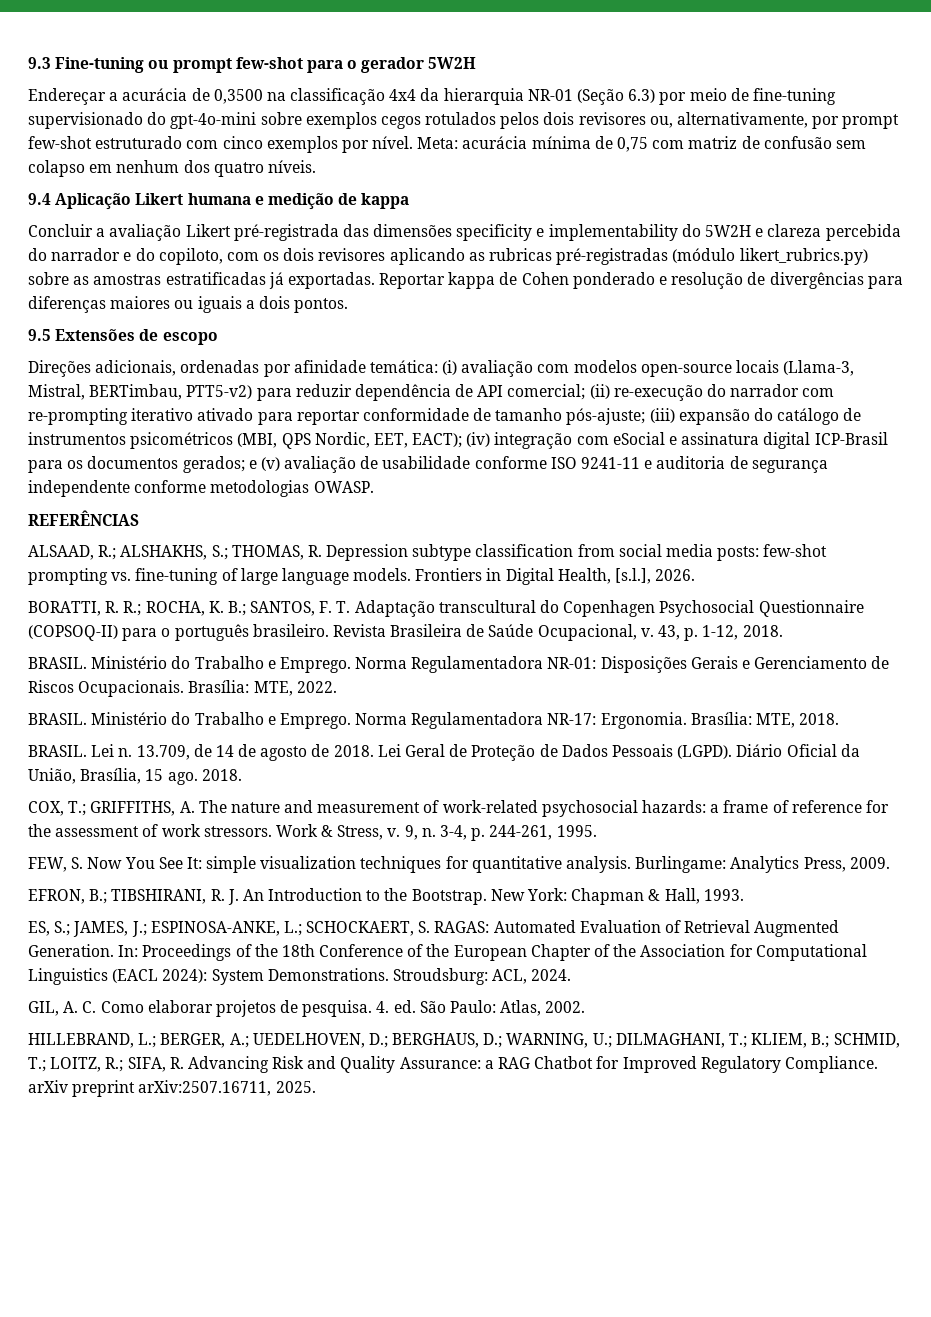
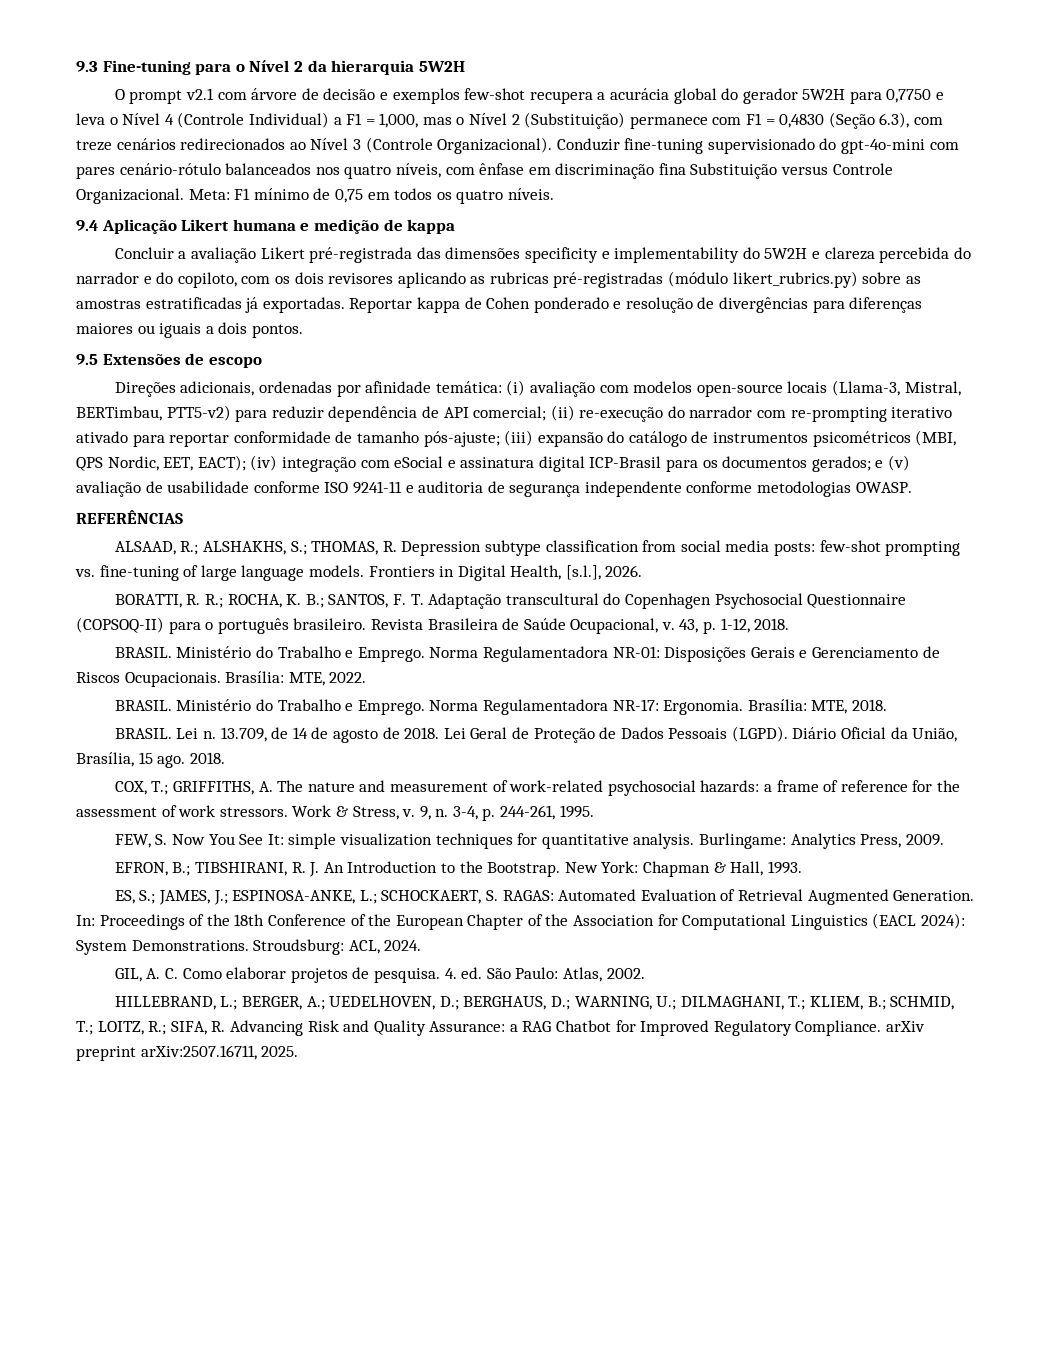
[148,57,477,73] [28,88,836,105] [28,112,900,129] [28,136,866,153] [28,160,210,177] ou prompt few-shot para o gerador 5W2H // Endereçar a acurácia de 0,3500 na classificação 4x4 da hierarquia NR-01 (Seção 6.3) por meio de fine-tuning supervisionado do gpt-4o-mini sobre exemplos cegos rotulados pelos dois revisores ou, alternativamente, por prompt few-shot estruturado com cinco exemplos por nível. Meta: acurácia mínima de 0,75 com matriz de confusão sem colapso em nenhum dos -> [195,60,465,75] [114,88,945,104] [76,112,943,129] [76,137,959,154] [76,163,893,179] [76,188,452,204] para o Nível 2 da hierarquia 5W2H // O prompt v2.1 com árvore de decisão e exemplos few-shot recupera a acurácia global do gerador 5W2H para 0,7750 e leva o Nível 4 (Controle Individual) a F1 = 1,000, mas o Nível 2 (Substituição) permanece com F1 = 0,4830 (Seção 6.3), com treze cenários redirecionados ao Nível 3 (Controle Organizacional). Conduzir fine-tuning supervisionado do gpt-4o-mini com pares cenário-rótulo balanceados nos quatro níveis, com ênfase em discriminação fina Substituição versus Controle Organizacional. Meta: F1 mínimo de 0,75 em todos os

